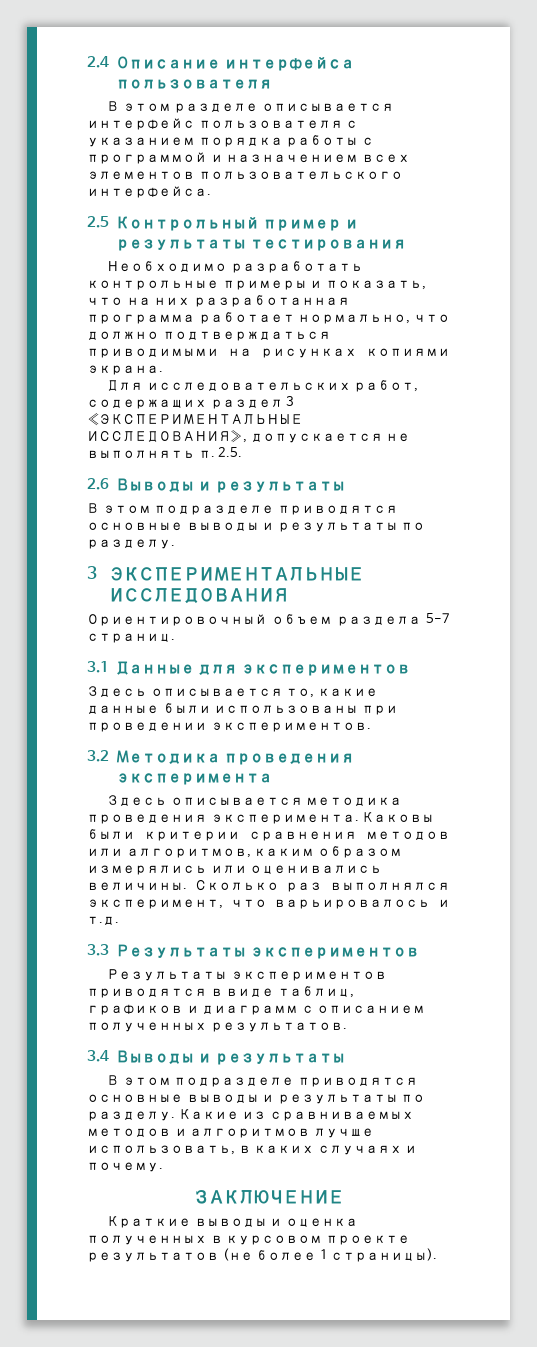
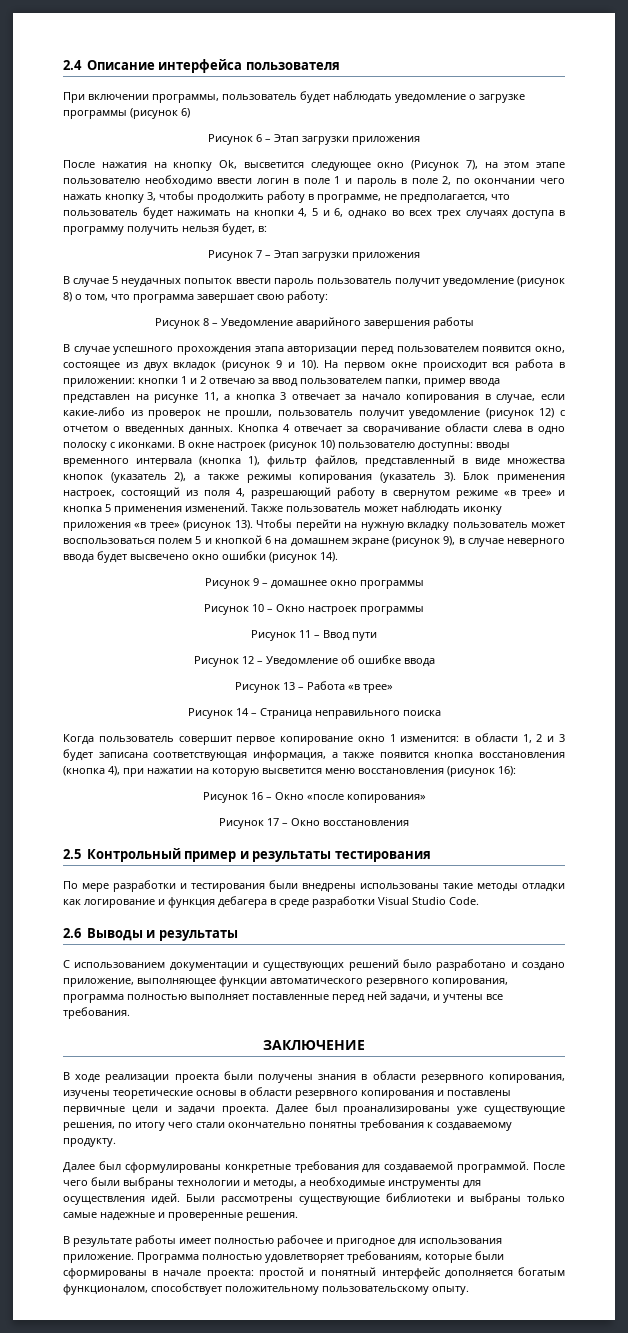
[107,101,394,113] [87,118,359,130] [87,135,374,147] [87,152,410,164] [87,171,403,180] [87,186,211,198] В этом разделе описывается интерфейс пользователя с указанием порядка работы с программой и назначением всех элементов пользовательского интерфейса. -> [63,91,525,103] [63,108,190,119] [208,134,420,145] [63,160,565,171] [63,175,565,187] [63,191,510,203] [63,207,566,219] [63,223,267,235] [208,250,420,261] [63,276,565,287] [63,291,328,303] [154,317,474,329] [63,344,565,355] [63,359,565,371] [63,376,500,387] [63,392,566,403] [63,407,566,419] [63,423,565,435] [63,440,510,451] [63,455,565,467] [63,472,565,483] [63,487,565,499] [63,503,502,515] [63,519,565,531] [63,535,565,547] [63,551,338,563] [204,578,424,589] [204,604,424,615] [251,630,377,641] [193,655,435,667] [235,681,393,693] [187,708,441,719] [63,733,565,745] [63,749,565,761] [63,766,516,777] [202,792,426,803] [219,818,409,829] При включении программы, пользователь будет наблюдать уведомление о загрузке программы (рисунок 6) // Рисунок 6 – Этап загрузки приложения // После нажатия на кнопку Ok, высветится следующее окно (Рисунок 7), на этом этапе пользователю необходимо ввести логин в поле 1 и пароль в поле 2, по окончании чего нажать кнопку 3, чтобы продолжить работу в программе, не предполагается, что пользователь будет нажимать на кнопки 4, 5 и 6, однако во всех трех случаях доступа в программу получить нельзя будет, в: // Рисунок 7 – Этап загрузки приложения // В случае 5 неудачных попыток ввести пароль пользователь получит уведомление (рисунок 8) о том, что программа завершает свою работу: // Рисунок 8 – Уведомление аварийного завершения работы // В случае успешного прохождения этапа авторизации перед пользователем появится окно, состоящее из двух вкладок (рисунок 9 и 10). На первом окне происходит вся работа в приложении: кнопки 1 и 2 отвечаю за ввод пользователем папки, пример ввода представлен на рисунке 11, а кнопка 3 отвечает за начало копирования в случае, если какие-либо из проверок не прошли, пользователь получит уведомление (рисунок 12) с отчетом о введенных данных. Кнопка 4 отвечает за сворачивание области слева в одно полоску с иконками. В окне настроек (рисунок 10) пользователю доступны: вводы временного интервала (кнопка 1), фильтр файлов, представленный в виде множества кнопок (указатель 2), а также режимы копирования (указатель 3). Блок применения настроек, состоящий из поля 4, разрешающий работу в свернутом режиме «в трее» и кнопка 5 применения изменений. Также пользователь может наблюдать иконку приложения «в трее» (рисунок 13). Чтобы перейти на нужную вкладку пользователь может воспользоваться полем 5 и кнопкой 6 на домашнем экране (рисунок 9), в случае неверного ввода будет высвечено окно ошибки (рисунок 14). // Рисунок 9 – домашнее окно программы // Рисунок 10 – Окно настроек программы // Рисунок 11 – Ввод пути // Рисунок 12 – Уведомление об ошибке ввода // Рисунок 13 – Работа «в трее» // Рисунок 14 – Страница неправильного поиска // Когда пользователь совершит первое копирование окно 1 изменится: в области 1, 2 и 3 будет записана соответствующая информация, а также появится кнопка восстановления (кнопка 4), при нажатии на которую высветится меню восстановления (рисунок 16): // Рисунок 16 – Окно «после копирования» // Рисунок 17 – Окно восстановления
[107,261,363,273] [87,280,426,290] [87,295,350,307] [87,312,450,324] [87,331,331,341] [87,348,450,358] [87,365,163,375] [107,380,419,392] [87,396,295,409] [87,412,303,426] [87,429,411,443] [87,447,243,459] [87,478,345,493] [87,503,398,515] [87,522,426,532] [87,539,175,549] [87,566,365,581] [109,588,290,604] [87,613,450,626] [87,633,175,643] [87,661,410,676] [87,686,378,698] [87,703,398,715] [87,722,371,732] [87,750,354,765] [115,773,272,785] [107,795,403,806] [87,812,435,824] [87,829,450,841] [87,846,402,858] [87,865,383,875] [87,880,450,892] [87,899,451,909] [87,916,119,925] [87,944,419,959] [107,969,387,981] [87,986,354,998] [87,1004,426,1015] [87,1022,347,1032] [87,1050,345,1065] [107,1075,418,1087] [87,1094,426,1104] [87,1109,414,1121] [87,1128,374,1138] [87,1145,418,1155] [87,1162,163,1172] [193,1190,344,1204] [107,1216,358,1228] [87,1235,410,1245] [87,1248,438,1262] Необходимо разработать контрольные примеры и показать, что на них разработанная программа работает нормально, что должно подтверждаться приводимыми на рисунках копиями экрана. // Для исследовательских работ, содержащих раздел 3 «ЭКСПЕРИМЕНТАЛЬНЫЕ ИССЛЕДОВАНИЯ», допускается не выполнять п. 2.5. // 2.6 Выводы и результаты // В этом подразделе приводятся основные выводы и результаты по разделу. // 3 ЭКСПЕРИМЕНТАЛЬНЫЕ ИССЛЕДОВАНИЯ // Ориентировочный объем раздела 5-7 страниц. // 3.1 Данные для экспериментов // Здесь описывается то, какие данные были использованы при проведении экспериментов. // 3.2 Методика проведения эксперимента // Здесь описывается методика проведения эксперимента. Каковы были критерии сравнения методов или алгоритмов, каким образом измерялись или оценивались величины. Сколько раз выполнялся эксперимент, что варьировалось и т.д. // 3.3 Результаты экспериментов // Результаты экспериментов приводятся в виде таблиц, графиков и диаграмм с описанием полученных результатов. // 3.4 Выводы и результаты // В этом подразделе приводятся основные выводы и результаты по разделу. Какие из сравниваемых методов и алгоритмов лучше использовать, в каких случаях и почему. // ЗАКЛЮЧЕНИЕ // Краткие выводы и оценка полученных в курсовом проекте результатов (не более 1 страницы). -> [63,880,565,892] [63,896,479,908] [63,928,238,941] [63,959,565,971] [63,976,508,987] [63,991,503,1003] [63,1007,130,1019] [263,1040,365,1050] [63,1071,565,1083] [63,1087,511,1099] [63,1103,565,1115] [63,1119,512,1131] [63,1138,116,1147] [63,1161,565,1173] [63,1177,481,1189] [63,1193,565,1205] [63,1212,298,1221] [63,1235,502,1247] [63,1251,504,1263] [63,1267,565,1279] [63,1283,469,1295] По мере разработки и тестирования были внедрены использованы такие методы отладки как логирование и функция дебагера в среде разработки Visual Studio Code. // 2.6 Выводы и результаты // С использованием документации и существующих решений было разработано и создано приложение, выполняющее функции автоматического резервного копирования, программа полностью выполняет поставленные перед ней задачи, и учтены все требования. // ЗАКЛЮЧЕНИЕ // В ходе реализации проекта были получены знания в области резервного копирования, изучены теоретические основы в области резервного копирования и поставлены первичные цели и задачи проекта. Далее был проанализированы уже существующие решения, по итогу чего стали окончательно понятны требования к создаваемому продукту. // Далее был сформулированы конкретные требования для создаваемой программой. После чего были выбраны технологии и методы, а необходимые инструменты для осуществления идей. Были рассмотрены существующие библиотеки и выбраны только самые надежные и проверенные решения. // В результате работы имеет полностью рабочее и пригодное для использования приложение. Программа полностью удовлетворяет требованиям, которые были сформированы в начале проекта: простой и понятный интерфейс дополняется богатым функционалом, способствует положительному пользовательскому опыту.

